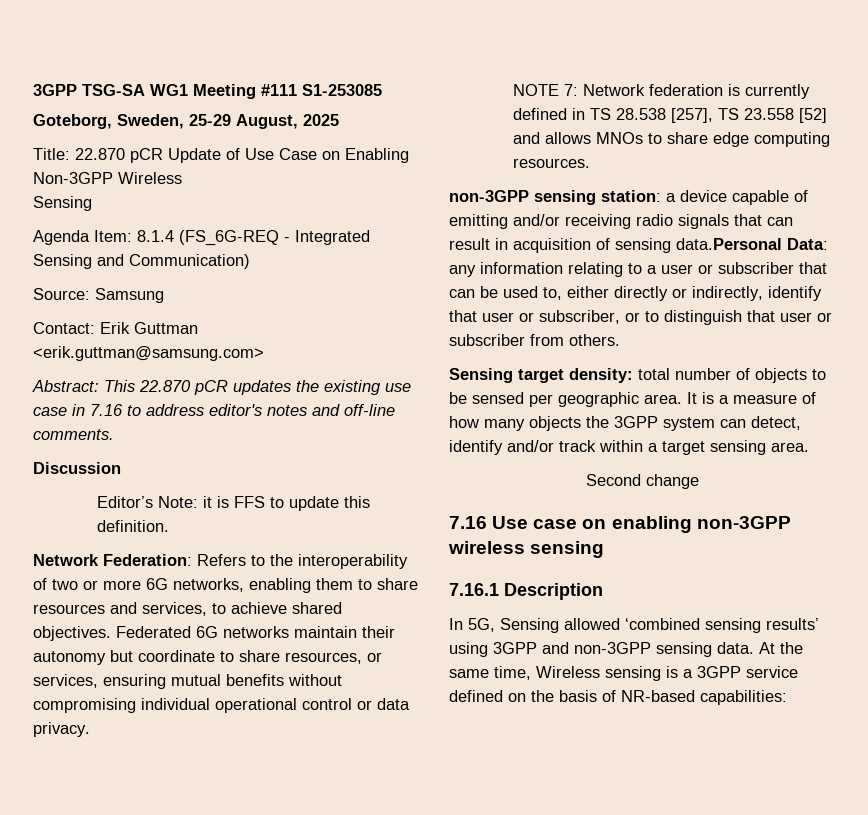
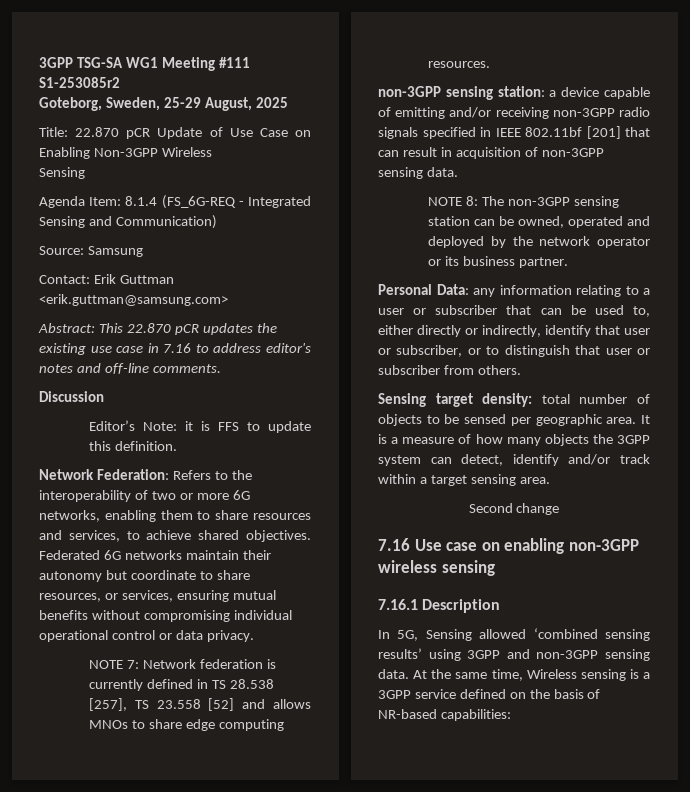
[302,84,382,96] S1-253085 -> [39,77,120,88] S1-253085r2
(631, 221) none -> [552,108,615,117] non-3GPP
(729, 221) none -> [422,126,621,139] specified in IEEE 802.11bf [201]
[615,238,782,253] sensing data.Personal -> [541,148,604,157] [378,167,458,179] [428,196,619,208] [428,216,650,228] [428,236,650,248] [428,256,568,268] [378,284,432,295] non-3GPP sensing data. // NOTE 8: The non-3GPP sensing station can be owned, operated and deployed by the network operator or its business partner. // Personal

